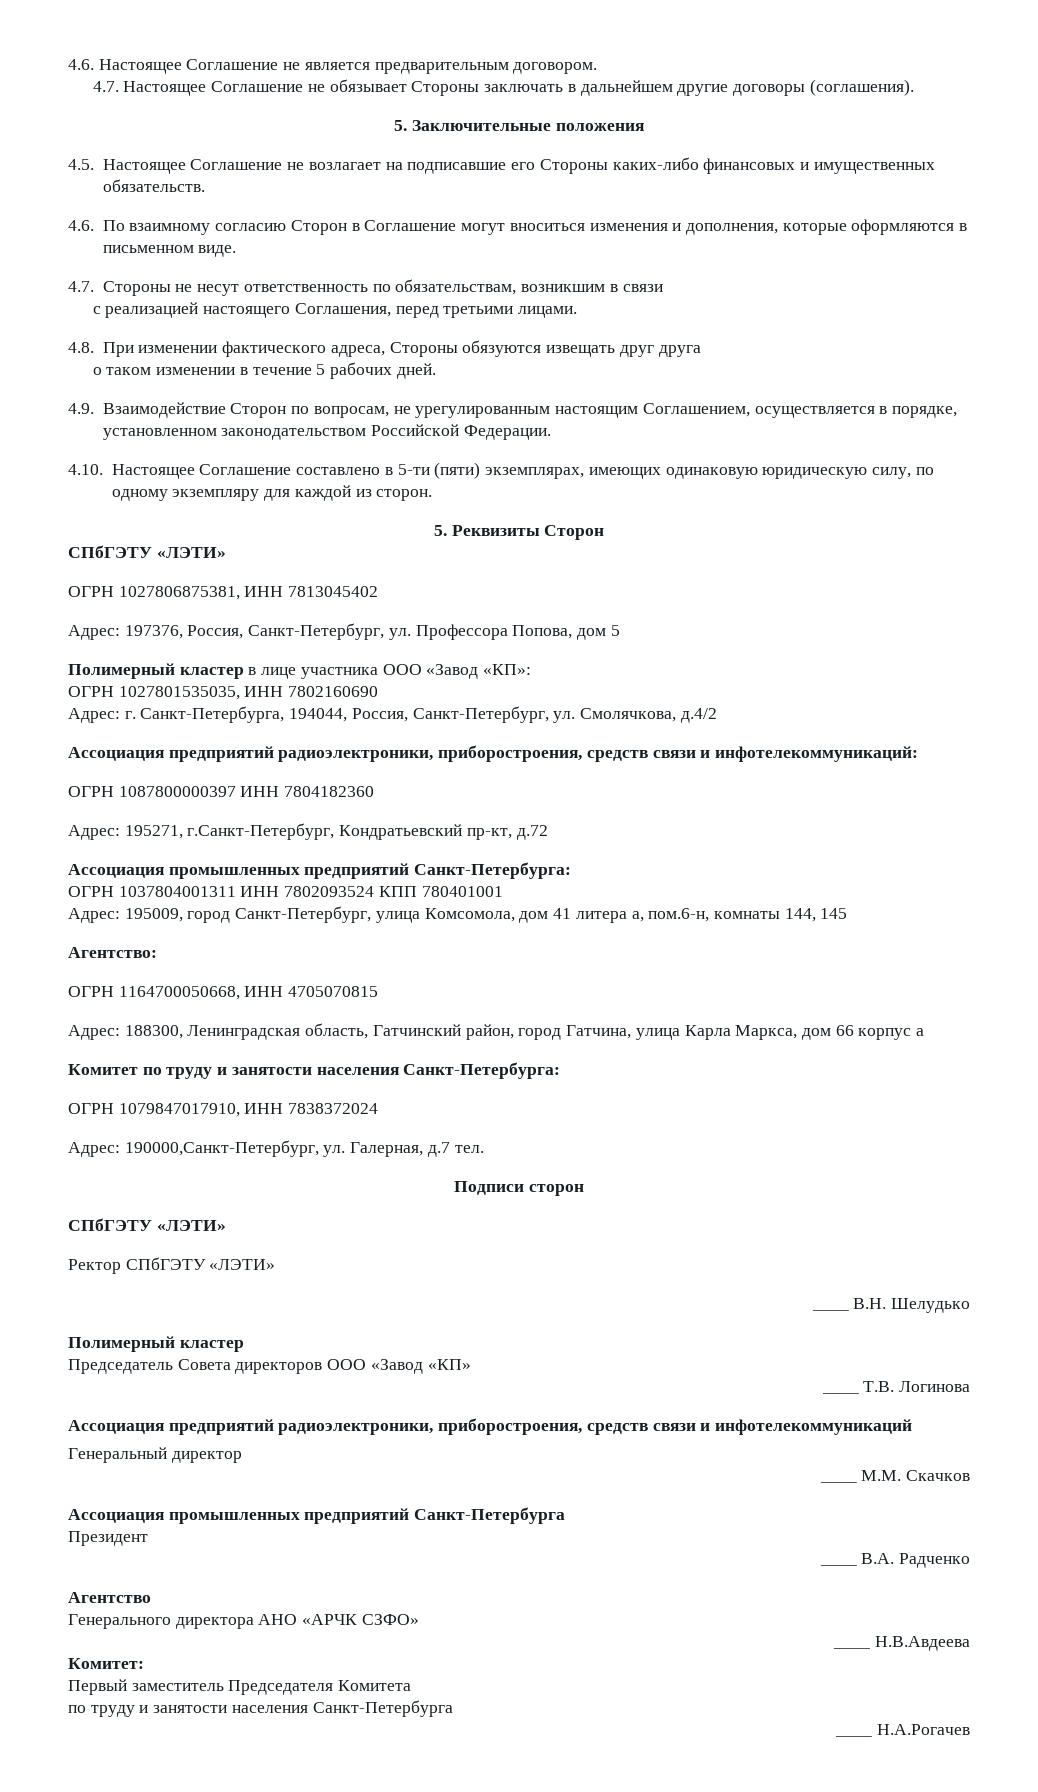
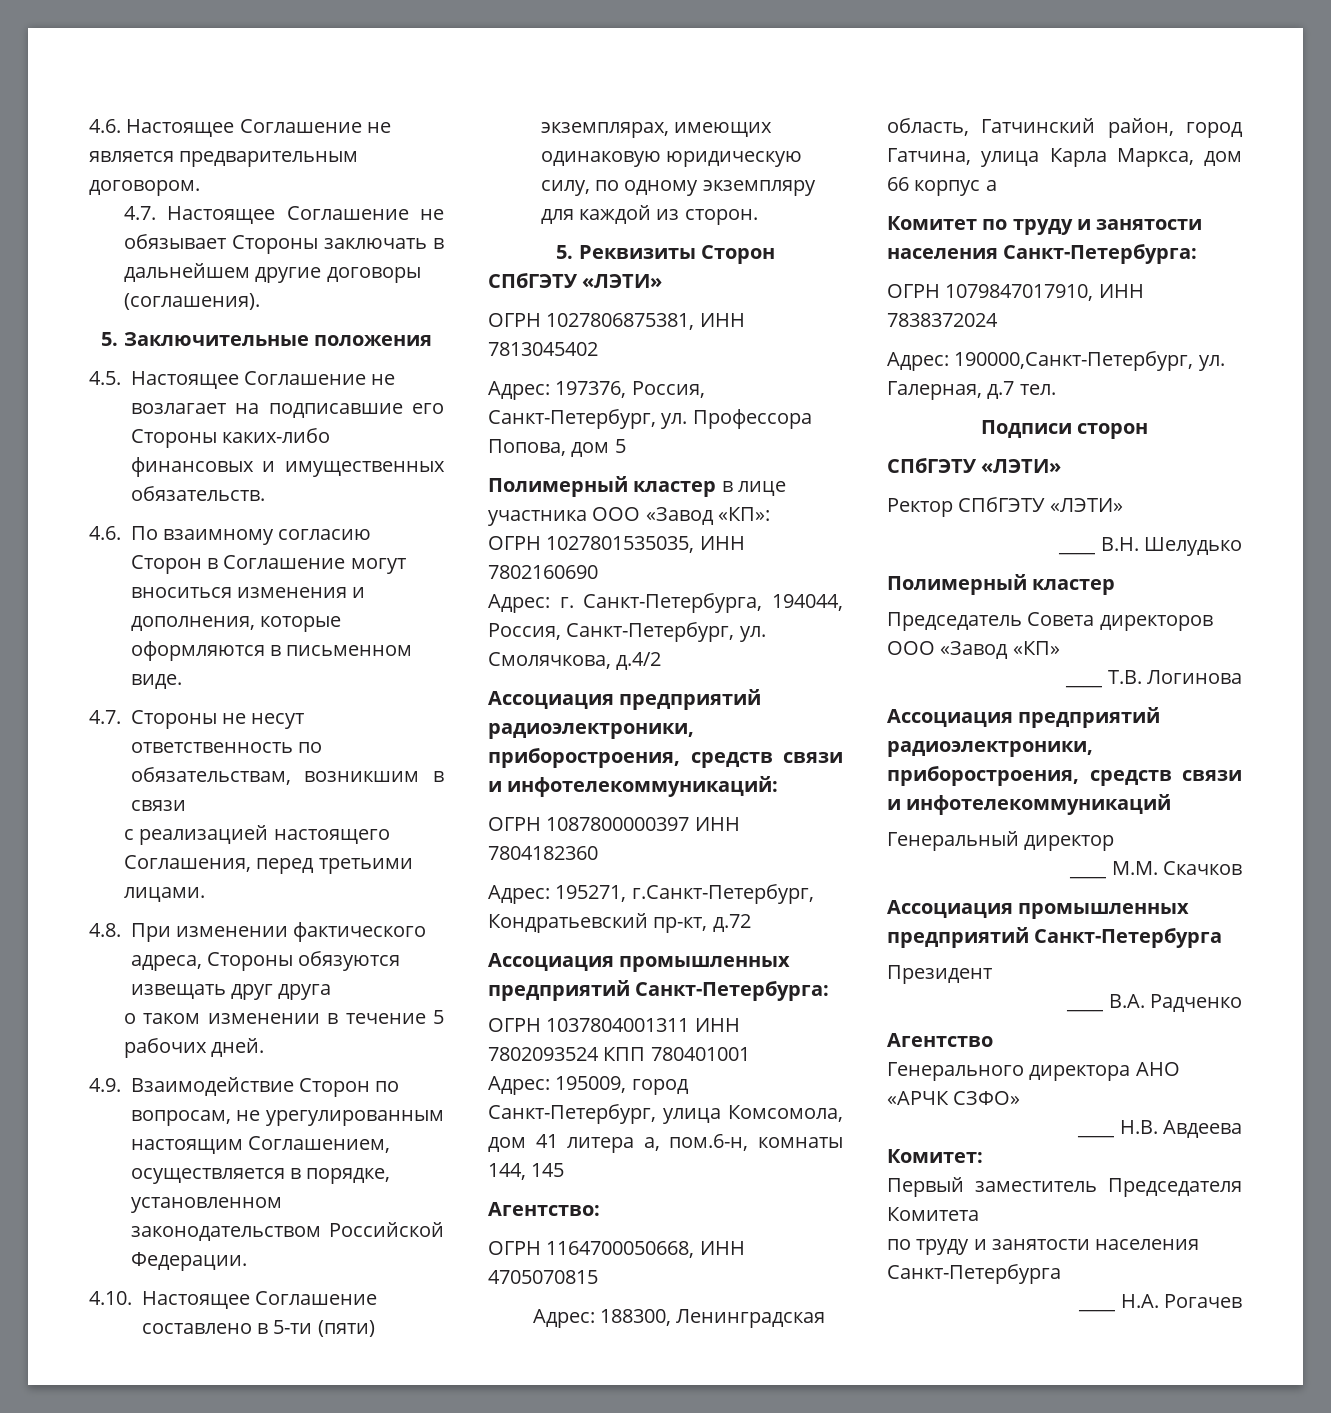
[875,1636,970,1651] Н.В.Авдеева -> [1119,1120,1242,1138] Н.В. Авдеева
[877,1724,970,1735] Н.А.Рогачев -> [1120,1294,1242,1308] Н.А. Рогачев

